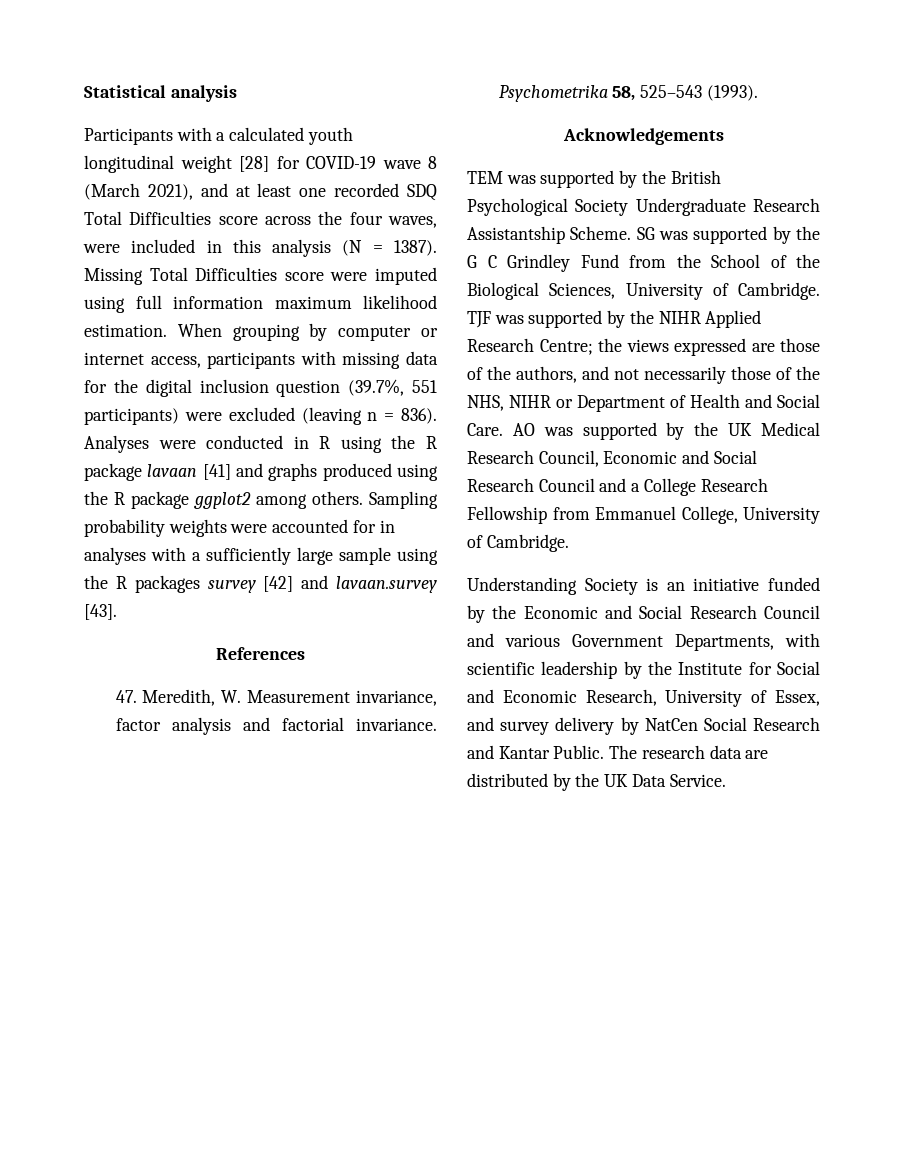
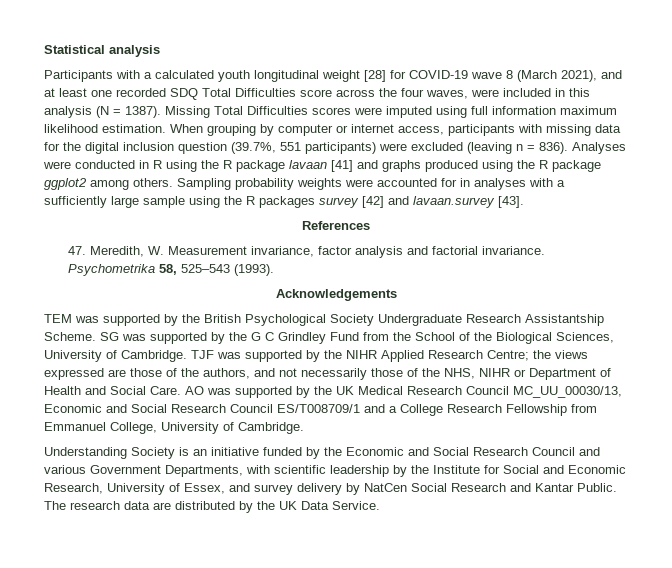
[284,272,324,281] score -> [312,107,351,115] scores
[538,450,757,467] [467,478,595,492] Council, Economic and Social Research Council -> [466,386,622,398] [44,404,360,413] Council MC_UU_00030/13, Economic and Social Research Council ES/T008709/1

